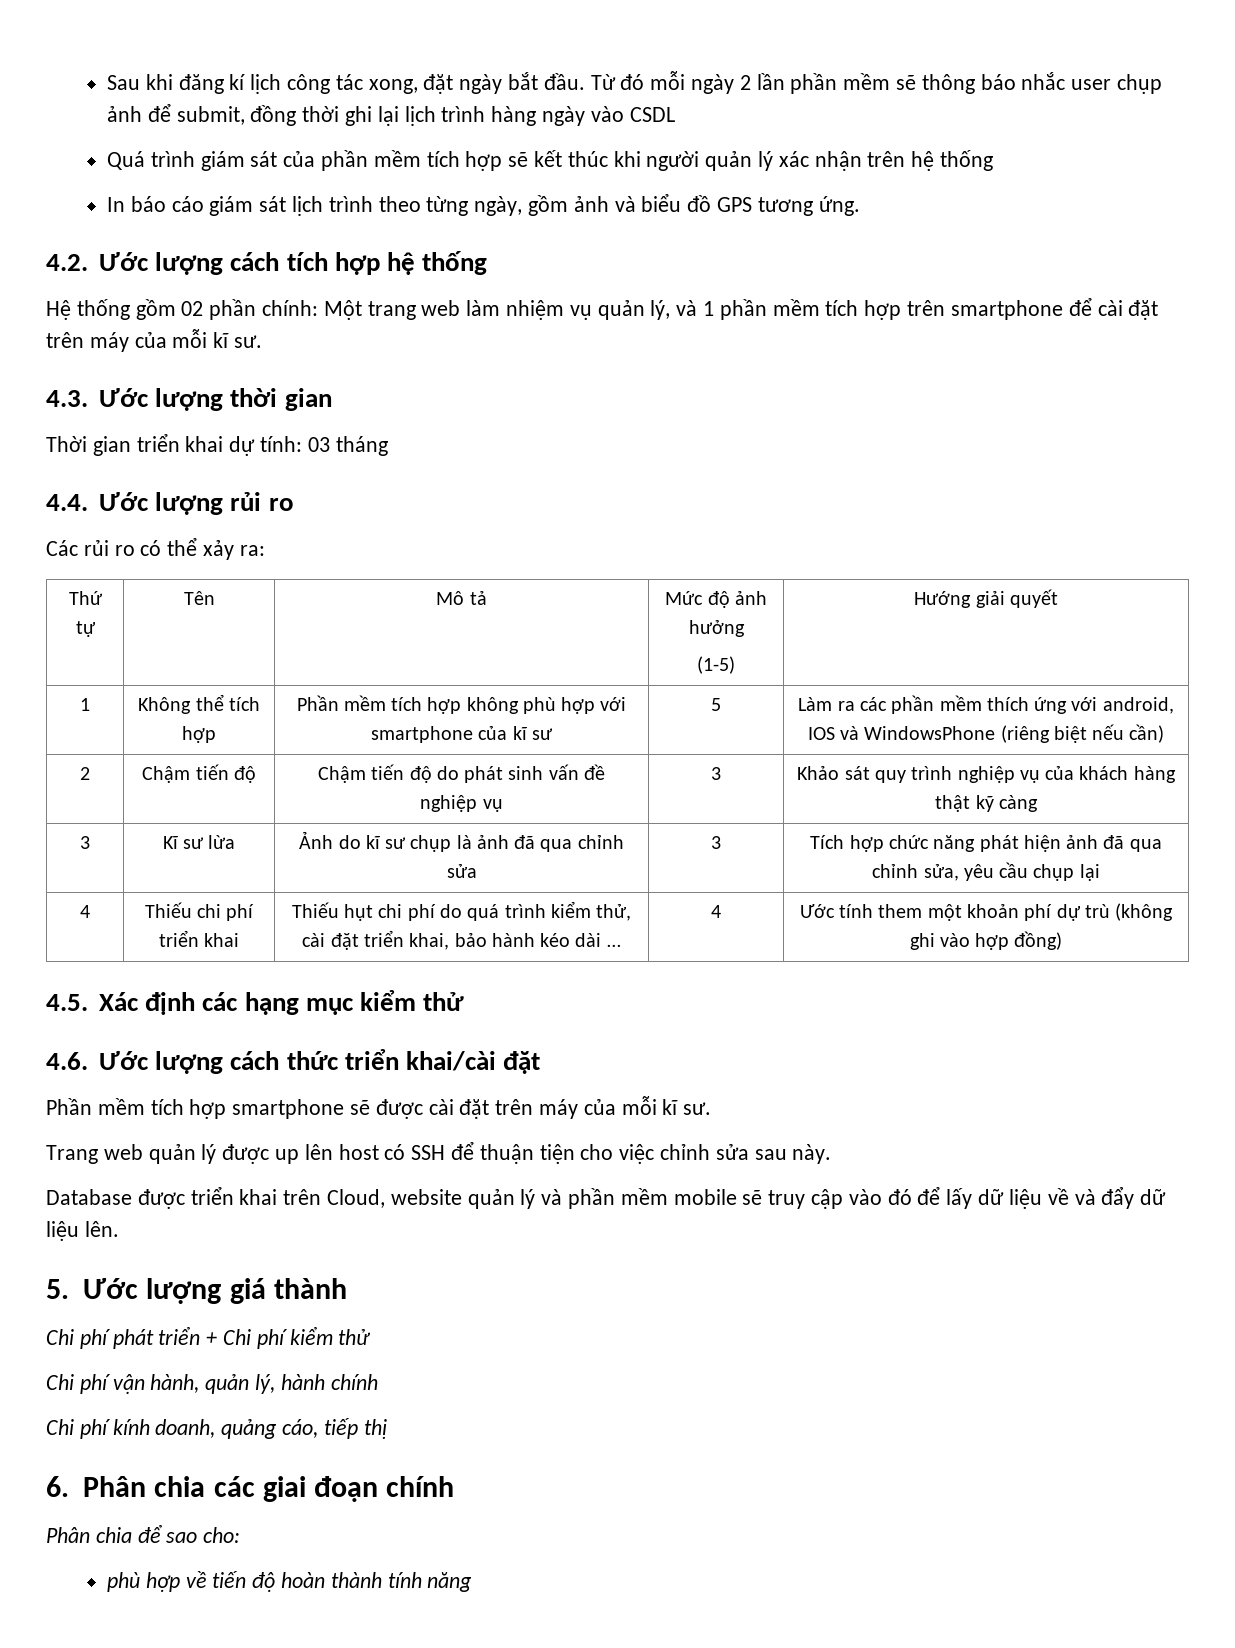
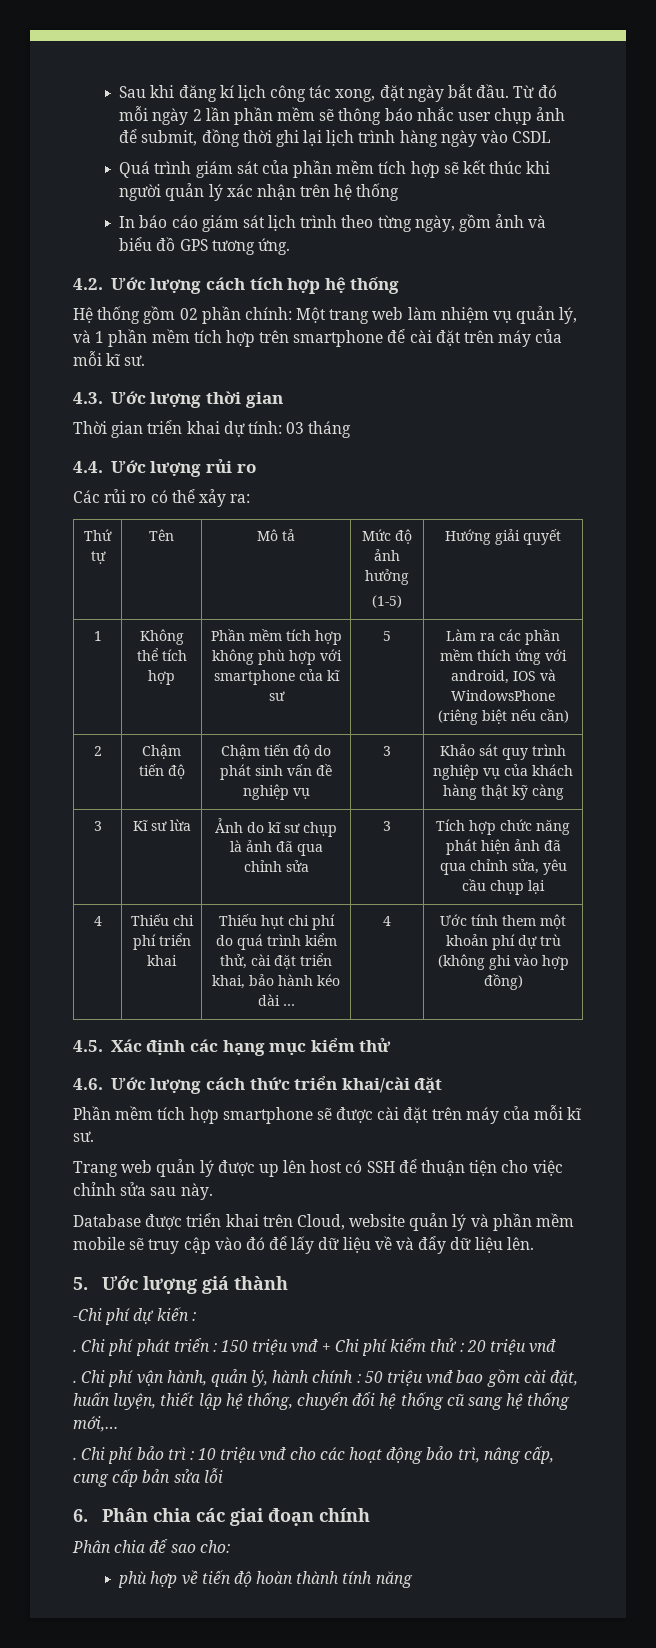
[46,1327,201,1349] Chi phí phát triển -> [73,1307,196,1325] [73,1338,320,1356] -Chi phí dự kiến : // . Chi phí phát triển : 150 triệu vnđ
(372, 1337) // -> [459,1339,558,1355] [73,1380,77,1383] : 20 triệu vnđ // .
[46,1418,387,1439] // Chi phí kính doanh, quảng cáo, tiếp thị -> [356,1369,578,1387] [73,1392,571,1410] [73,1416,118,1432] [73,1446,554,1464] [73,1468,223,1487] : 50 triệu vnđ bao gồm cài đặt, huấn luyện, thiết lập hệ thống, chuyển đổi hệ thống cũ sang hệ thống mới,… // . Chi phí bảo trì : 10 triệu vnđ cho các hoạt động bảo trì, nâng cấp, cung cấp bản sửa lỗi

